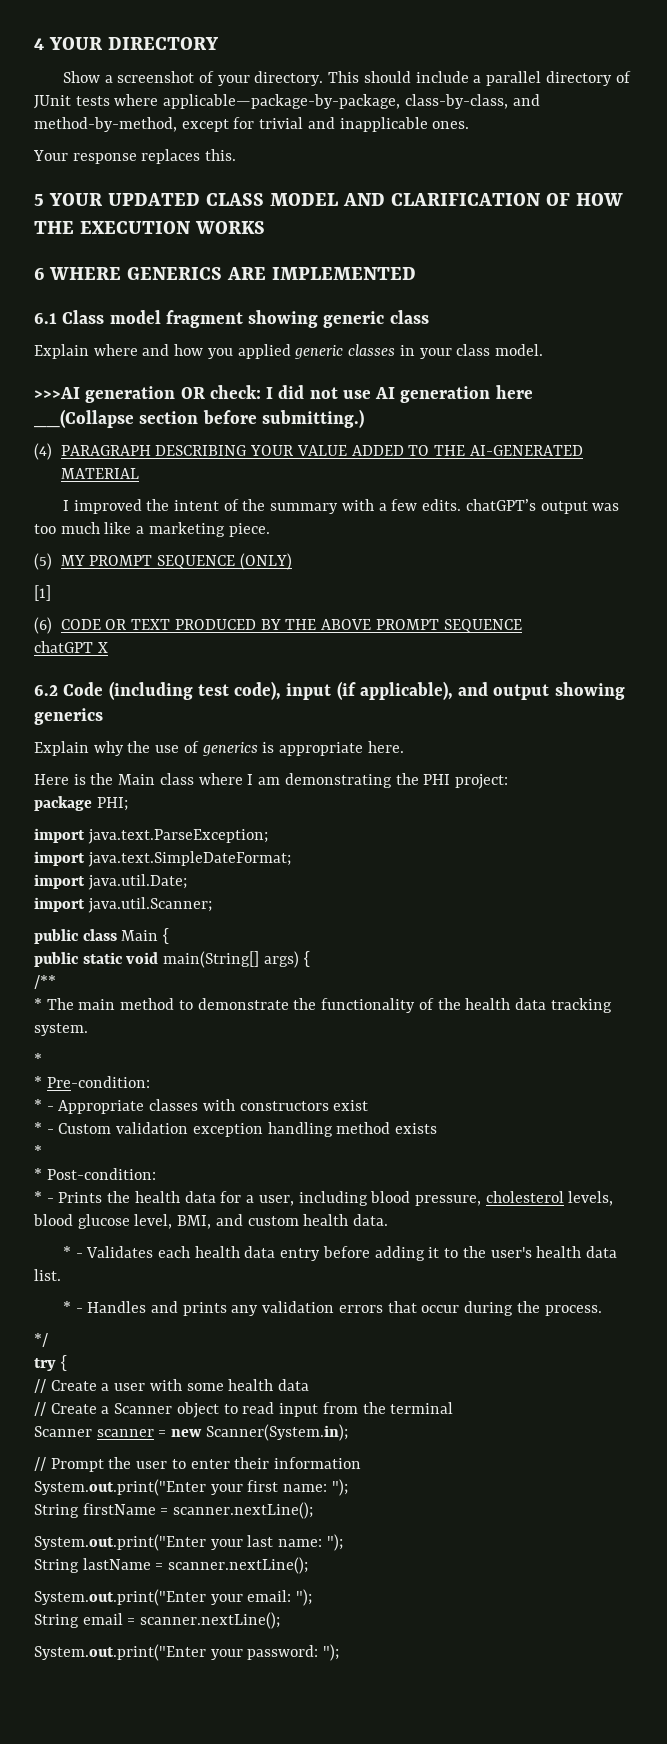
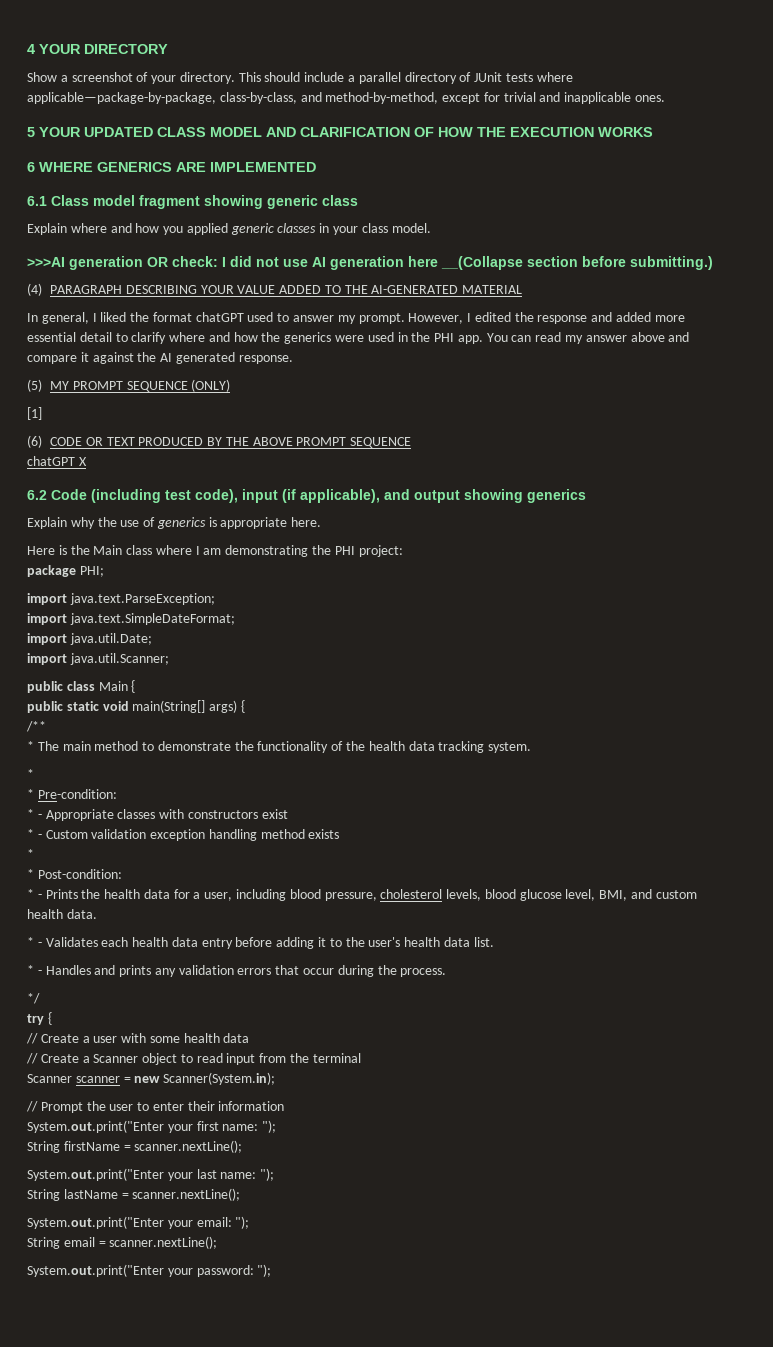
[33,149,237,164] // Your response replaces this. -> (666, 98) none
[62,499,620,514] [34,522,270,537] I improved the intent of the summary with a few edits. chatGPT’s output was too much like a marketing piece. -> [27,312,685,324] [27,332,690,344] [27,352,293,364] In general, I liked the format chatGPT used to answer my prompt. However, I edited the response and added more essential detail to clarify where and how the generics were used in the PHI app. You can read my answer above and compare it against the AI generated response.

